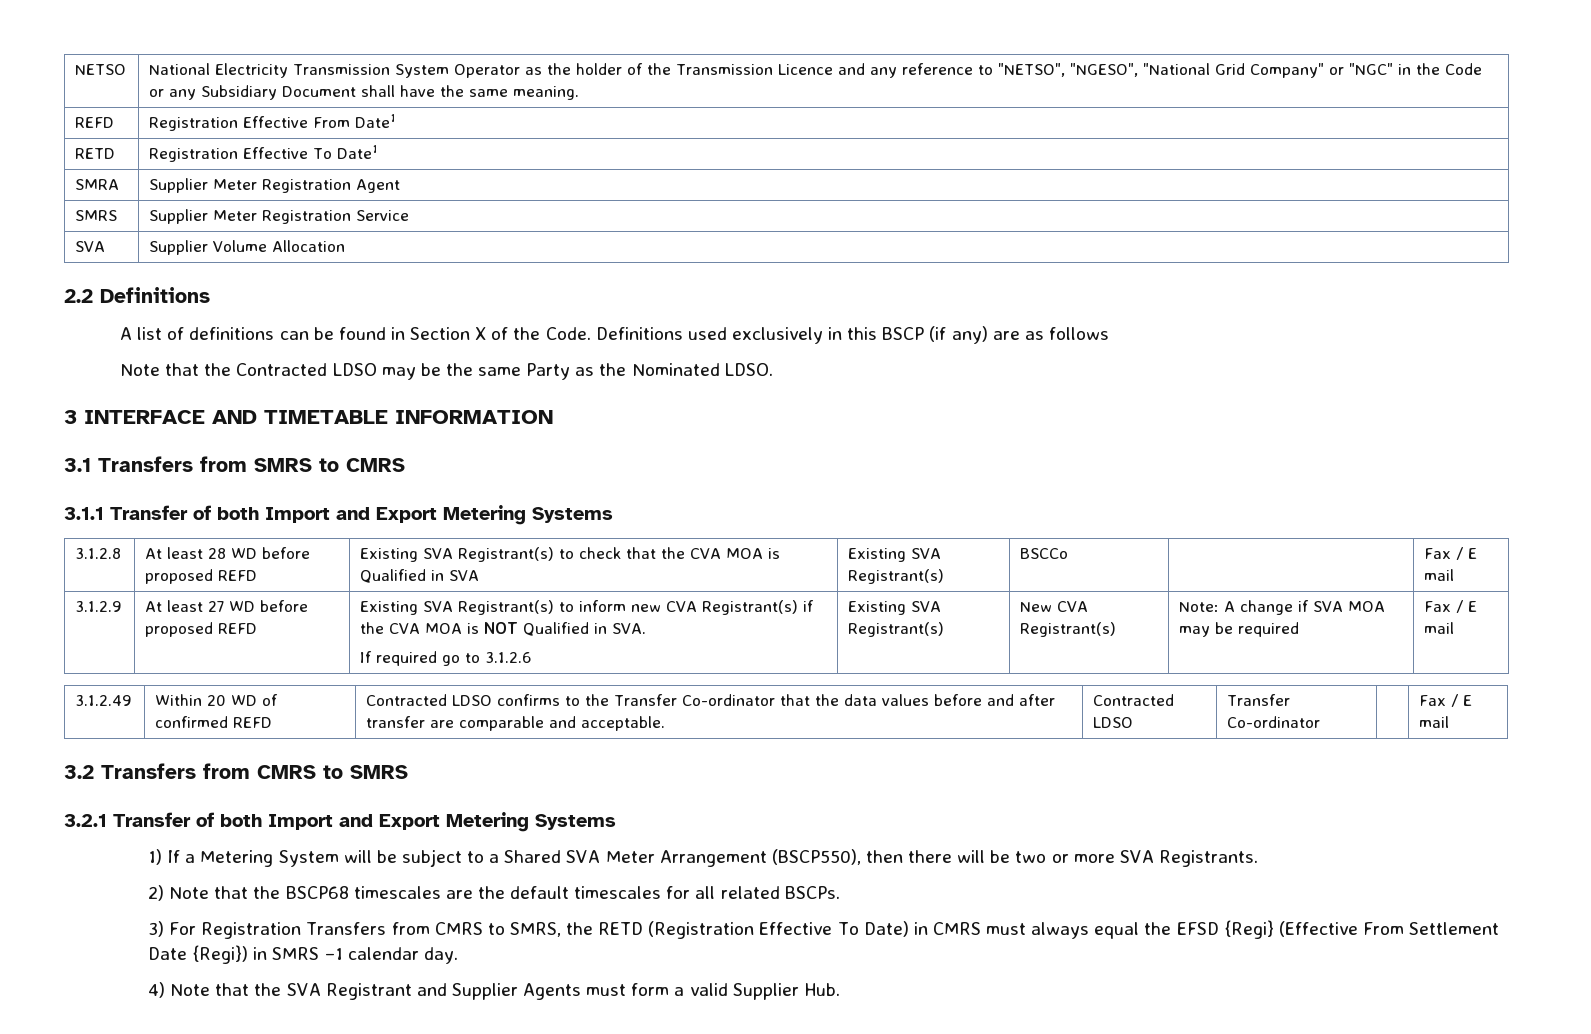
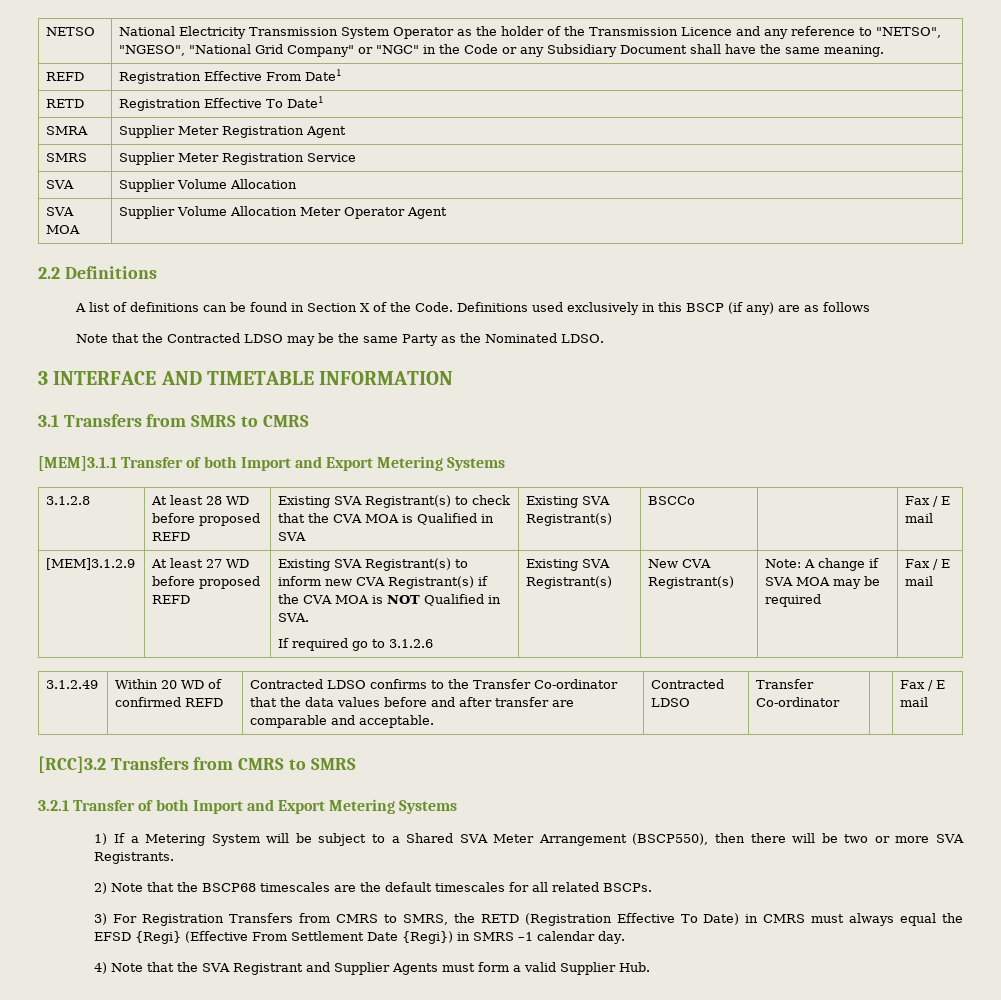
(346, 246) none -> [46,207,75,216] [46,225,81,234] [119,206,448,219] // SVA MOA | Supplier Volume Allocation Meter Operator Agent
[64,507,104,520] 3.1.1 -> [38,456,117,471] [MEM]3.1.1
[75,601,123,612] 3.1.2.9 -> [46,558,136,570] [MEM]3.1.2.9
[64,765,94,779] 3.2 -> [38,756,106,773] [RCC]3.2

